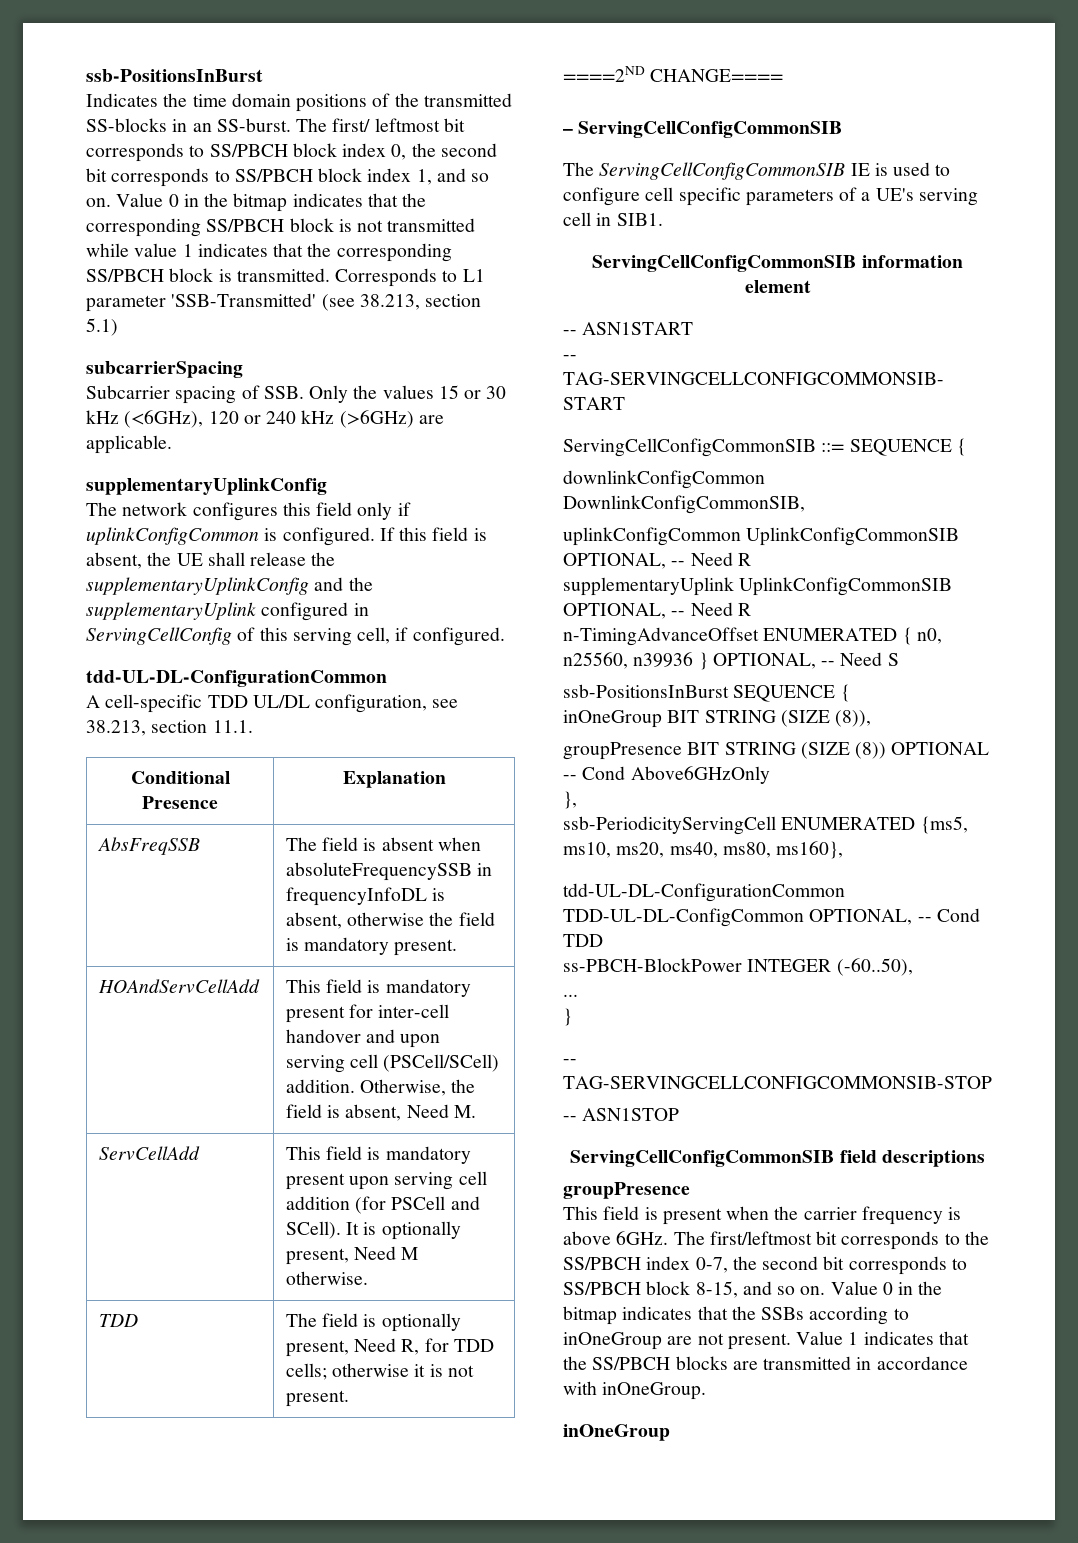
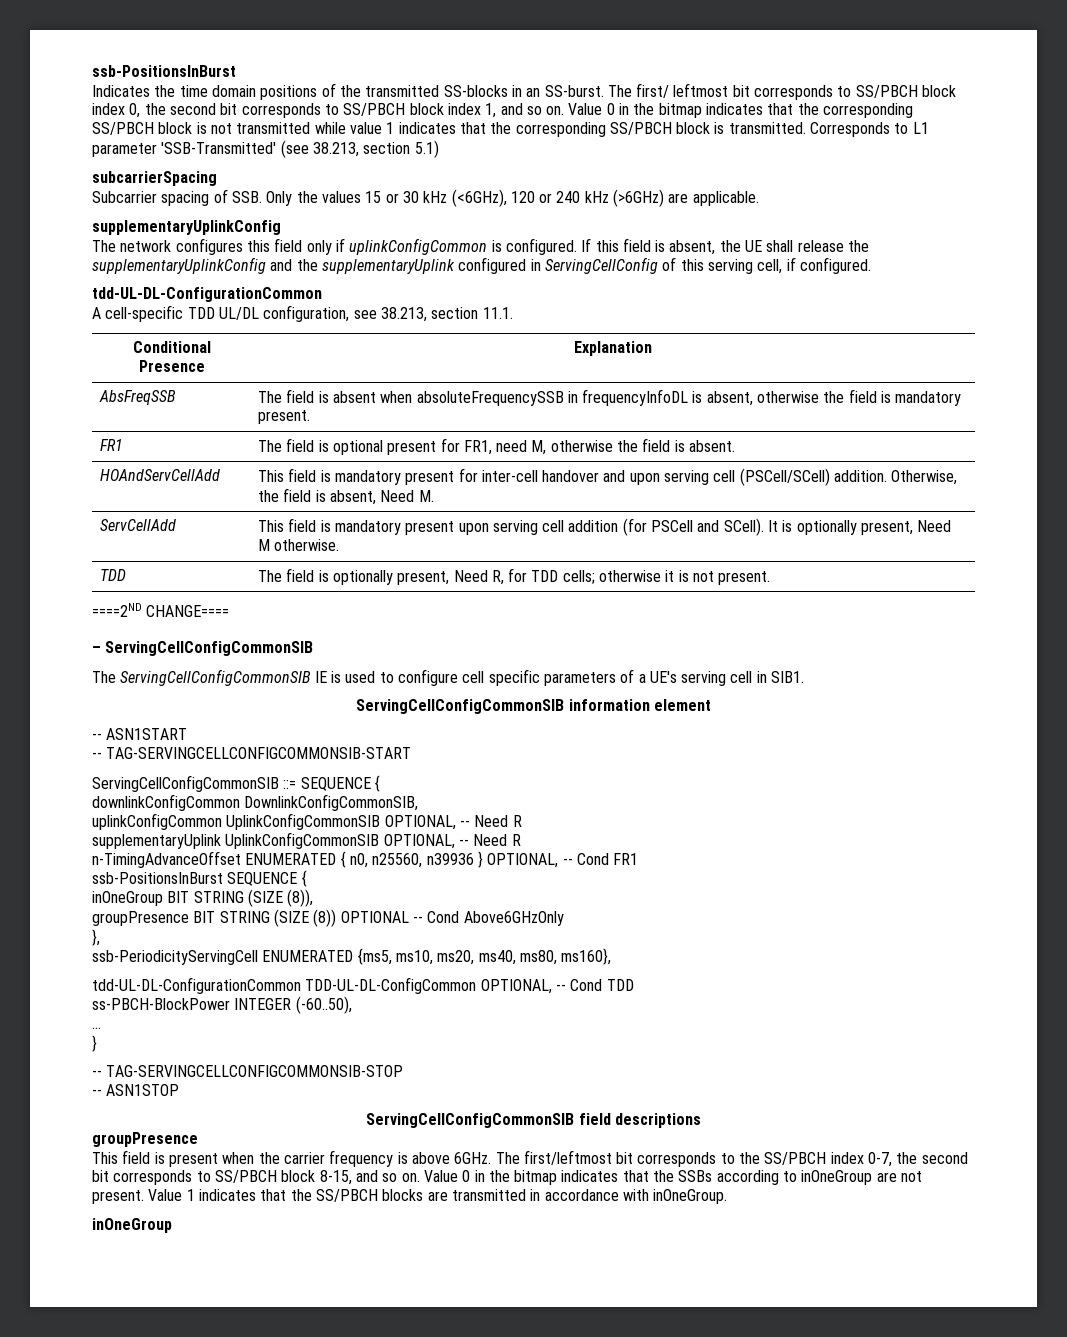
(458, 947) none -> [99,439,123,451] [257,438,736,455] // FR1 | The field is optional present for FR1, need M, otherwise the field is absent.
[840,652,899,666] Need S -> [576,853,639,865] Cond FR1

